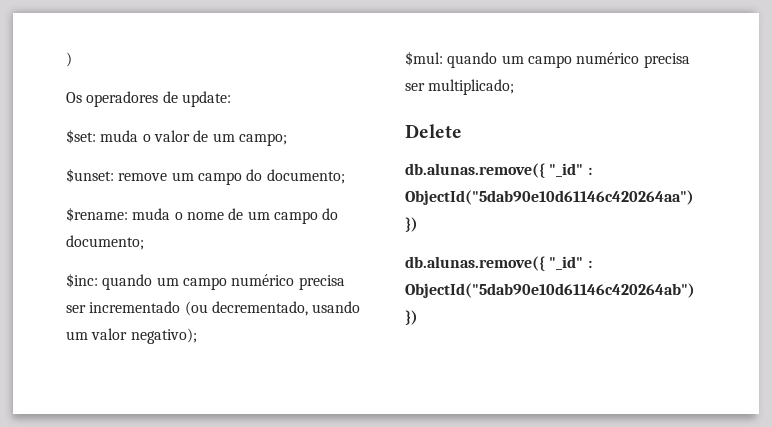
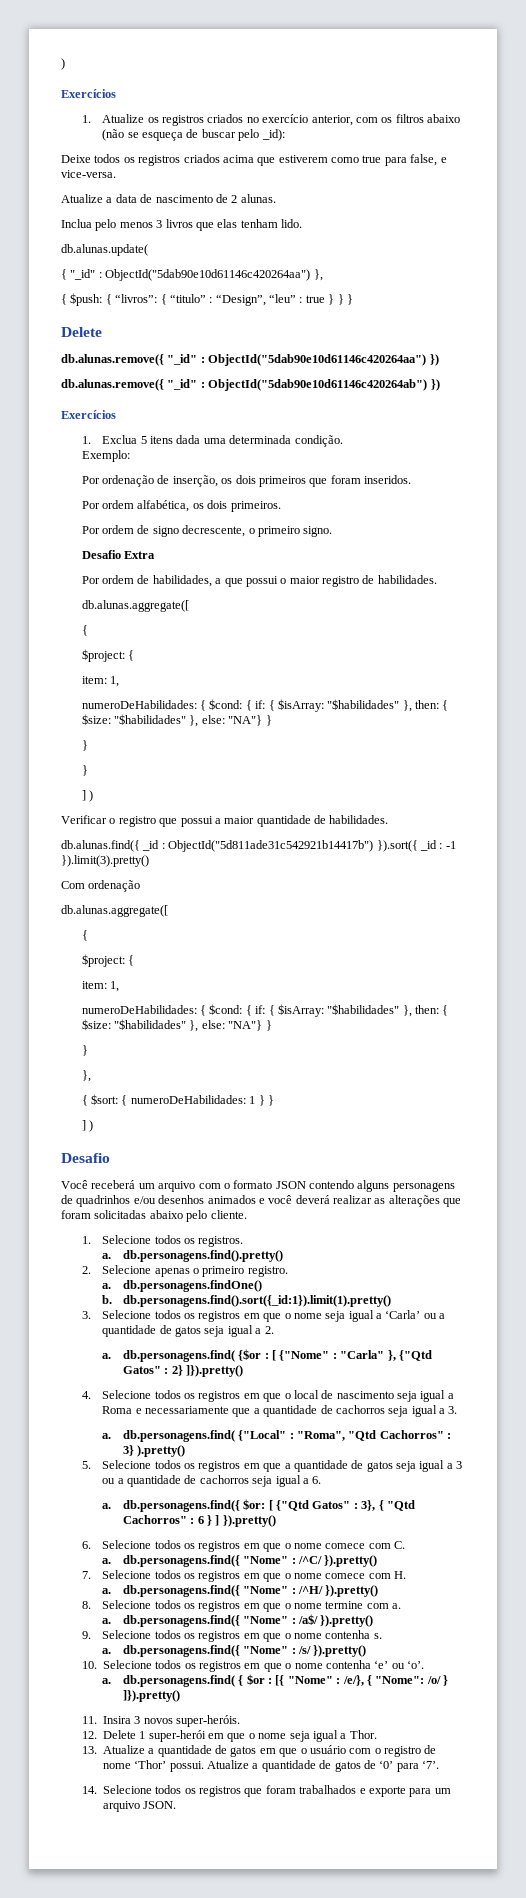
[66,52,72,67] [66,91,231,107] [66,129,287,146] [66,168,345,185] [66,207,339,224] [66,235,144,250] [66,273,345,290] [66,301,361,316] [66,328,197,344] [405,51,690,68] [405,79,515,95] ) // Os operadores de update: // $set: muda o valor de um campo; // $unset: remove um campo do documento; // $rename: muda o nome de um campo do documento; // $inc: quando um campo numérico precisa ser incrementado (ou decrementado, usando um valor negativo); // $mul: quando um campo numérico precisa ser multiplicado; -> [61,58,65,70] [61,89,116,98] [81,114,461,126] [102,129,285,141] [61,154,447,166] [61,170,116,178] [61,194,276,203] [61,219,302,231] [61,244,148,256] [61,269,323,281] [61,293,353,306] ) // Exercícios // 1. Atualize os registros criados no exercício anterior, com os filtros abaixo (não se esqueça de buscar pelo _id): // Deixe todos os registros criados acima que estiverem como true para false, e vice-versa. // Atualize a data de nascimento de 2 alunas. // Inclua pelo menos 3 livros que elas tenham lido. // db.alunas.update( // { "_id" : ObjectId("5dab90e10d61146c420264aa") }, // { $push: { “livros”: { “titulo” : “Design”, “leu” : true } } }
(418, 317) none -> [61,410,116,419] [81,435,343,447] [81,450,130,462] [81,475,412,487] [81,500,281,512] [81,525,333,537] [81,550,156,559] [81,575,437,587] [81,600,189,612] [81,625,88,636] [81,649,135,662] [81,676,120,687] [81,699,449,712] [81,714,272,727] [81,740,88,751] [81,765,88,776] [81,790,94,802] [61,815,389,827] [61,840,456,852] [61,855,149,867] [61,880,141,892] [61,905,168,917] [81,930,88,941] [81,954,135,967] [81,981,120,992] [81,1004,449,1017] [81,1019,272,1032] [81,1045,88,1056] [81,1070,91,1082] [81,1094,274,1106] [81,1120,94,1132] [61,1153,110,1163] [61,1180,455,1192] [61,1195,462,1207] [61,1210,247,1222] [81,1235,244,1247] [102,1250,283,1262] [81,1265,288,1277] [102,1280,262,1292] [102,1295,391,1307] [81,1310,446,1322] [102,1325,274,1337] [102,1349,432,1362] [122,1365,244,1377] [81,1390,454,1402] [102,1405,458,1417] [102,1430,452,1442] [122,1445,186,1457] [81,1460,463,1472] [102,1475,322,1487] [102,1499,415,1512] [122,1515,276,1527] [81,1540,406,1552] [102,1555,378,1567] [81,1570,407,1582] [102,1585,379,1597] [81,1600,402,1612] [102,1614,374,1627] [81,1630,382,1642] [102,1645,367,1657] [81,1660,425,1672] [102,1674,449,1687] [122,1690,180,1702] [81,1715,241,1727] [81,1730,377,1742] [81,1745,437,1757] [102,1760,440,1772] [81,1785,451,1797] [102,1801,177,1812] // Exercícios // 1. Exclua 5 itens dada uma determinada condição. // Exemplo: // Por ordenação de inserção, os dois primeiros que foram inseridos. // Por ordem alfabética, os dois primeiros. // Por ordem de signo decrescente, o primeiro signo. // Desafio Extra // Por ordem de habilidades, a que possui o maior registro de habilidades. // db.alunas.aggregate([ // { // $project: { // item: 1, // numeroDeHabilidades: { $cond: { if: { $isArray: "$habilidades" }, then: { $size: "$habilidades" }, else: "NA"} } // } // } // ] ) // Verificar o registro que possui a maior quantidade de habilidades. // db.alunas.find({ _id : ObjectId("5d811ade31c542921b14417b") }).sort({ _id : -1 }).limit(3).pretty() // Com ordenação // db.alunas.aggregate([ // { // $project: { // item: 1, // numeroDeHabilidades: { $cond: { if: { $isArray: "$habilidades" }, then: { $size: "$habilidades" }, else: "NA"} } // } // }, // { $sort: { numeroDeHabilidades: 1 } } // ] ) // Desafio // Você receberá um arquivo com o formato JSON contendo alguns personagens de quadrinhos e/ou desenhos animados e você deverá realizar as alterações que foram solicitadas abaixo pelo cliente. // 1. Selecione todos os registros. // a. db.personagens.find().pretty() // 2. Selecione apenas o primeiro registro. // a. db.personagens.findOne() // b. db.personagens.find().sort({_id:1}).limit(1).pretty() // 3. Selecione todos os registros em que o nome seja igual a ‘Carla’ ou a quantidade de gatos seja igual a 2. // a. db.personagens.find( {$or : [ {"Nome" : "Carla" }, {"Qtd Gatos" : 2} ]}).pretty() // 4. Selecione todos os registros em que o local de nascimento seja igual a Roma e necessariamente que a quantidade de cachorros seja igual a 3. // a. db.personagens.find( {"Local" : "Roma", "Qtd Cachorros" : 3} ).pretty() // 5. Selecione todos os registros em que a quantidade de gatos seja igual a 3 ou a quantidade de cachorros seja igual a 6. // a. db.personagens.find({ $or: [ {"Qtd Gatos" : 3}, { "Qtd Cachorros" : 6 } ] }).pretty() // 6. Selecione todos os registros em que o nome comece com C. // a. db.personagens.find({ "Nome" : /^C/ }).pretty() // 7. Selecione todos os registros em que o nome comece com H. // a. db.personagens.find({ "Nome" : /^H/ }).pretty() // 8. Selecione todos os registros em que o nome termine com a. // a. db.personagens.find({ "Nome" : /a$/ }).pretty() // 9. Selecione todos os registros em que o nome contenha s. // a. db.personagens.find({ "Nome" : /s/ }).pretty() // 10. Selecione todos os registros em que o nome contenha ‘e’ ou ‘o’. // a. db.personagens.find( { $or : [{ "Nome" : /e/}, { "Nome": /o/ } ]}).pretty() // 11. Insira 3 novos super-heróis. // 12. Delete 1 super-herói em que o nome seja igual a Thor. // 13. Atualize a quantidade de gatos em que o usuário com o registro de nome ‘Thor’ possui. Atualize a quantidade de gatos de ‘0’ para ‘7’. // 14. Selecione todos os registros que foram trabalhados e exporte para um arquivo JSON.

